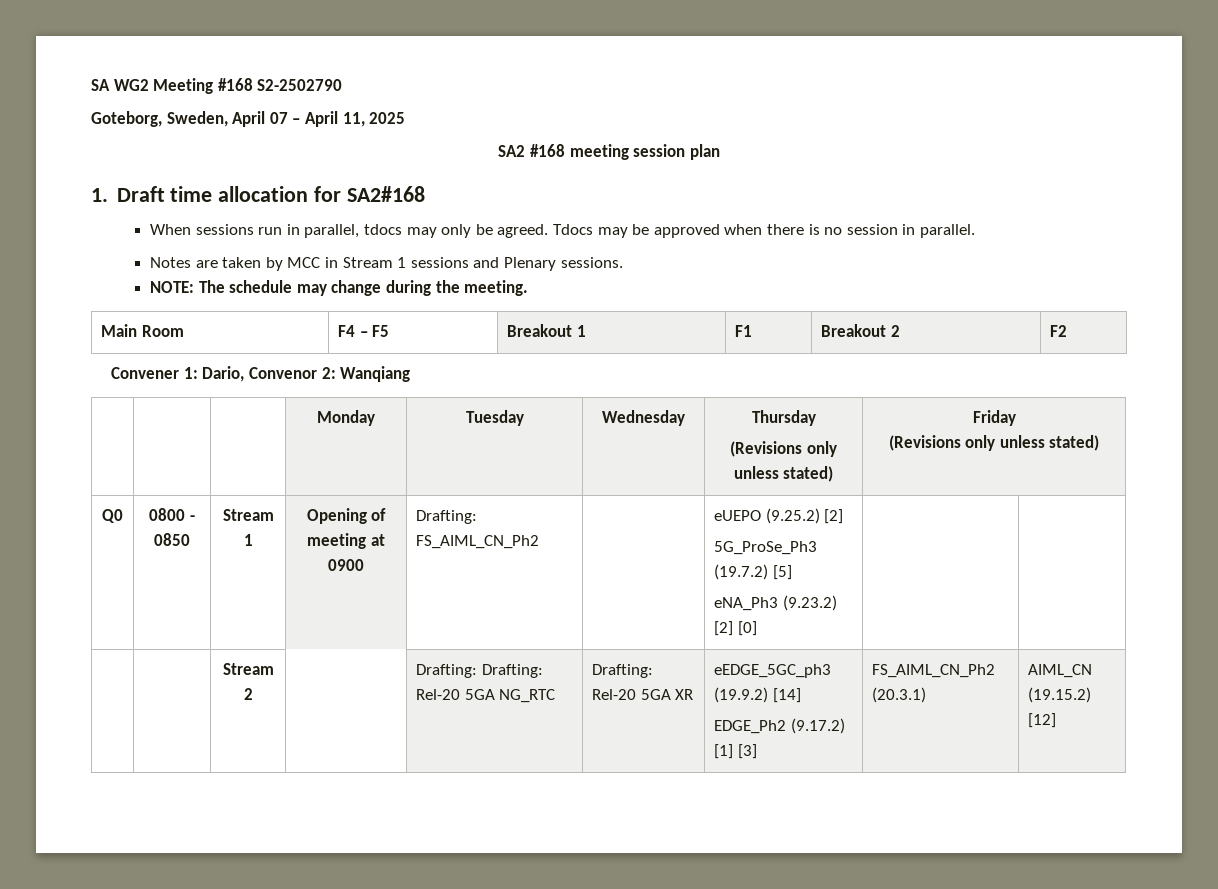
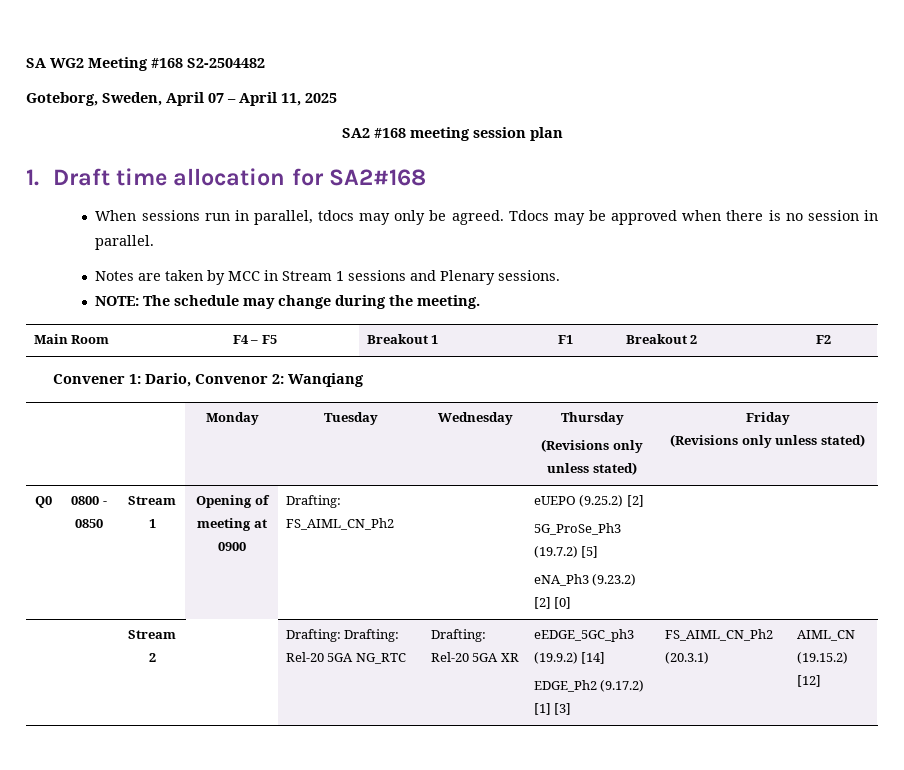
[257,79,343,91] S2-2502790 -> [187,58,265,68] S2-2504482

